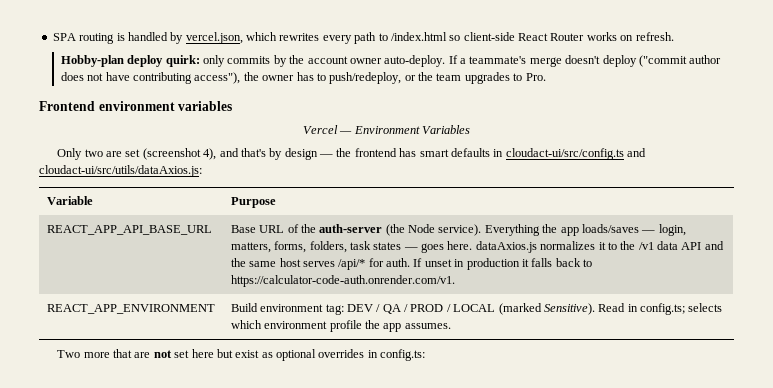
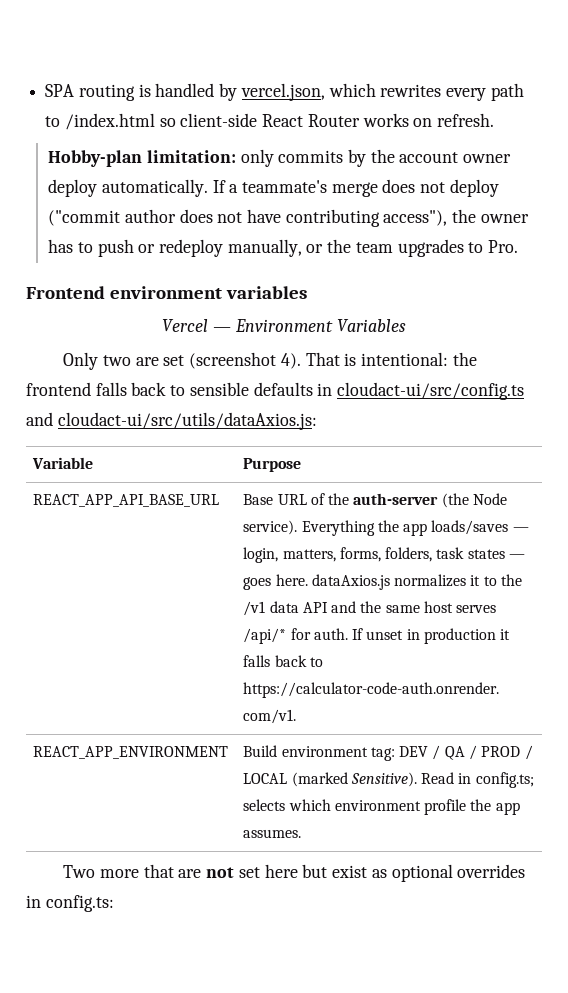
[127,55,200,67] deploy quirk: -> [146,150,236,163] limitation:
[384,55,446,67] auto-deploy. -> [48,179,208,197] deploy automatically.
[565,55,601,64] doesn't -> [382,179,446,193] does not
[329,72,402,84] push/redeploy, -> [97,239,302,257] push or redeploy manually,
[203,148,449,160] 4), and that's by design — the frontend has smart -> [280,352,477,369] [26,382,249,396] 4). That is intentional: the frontend falls back to sensible

